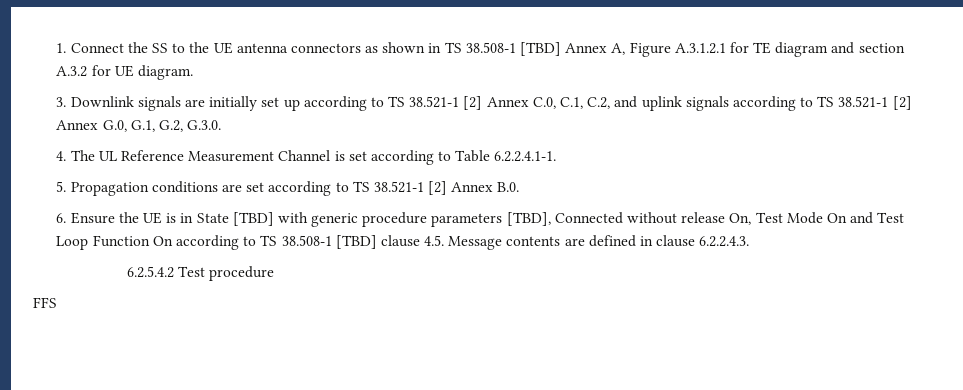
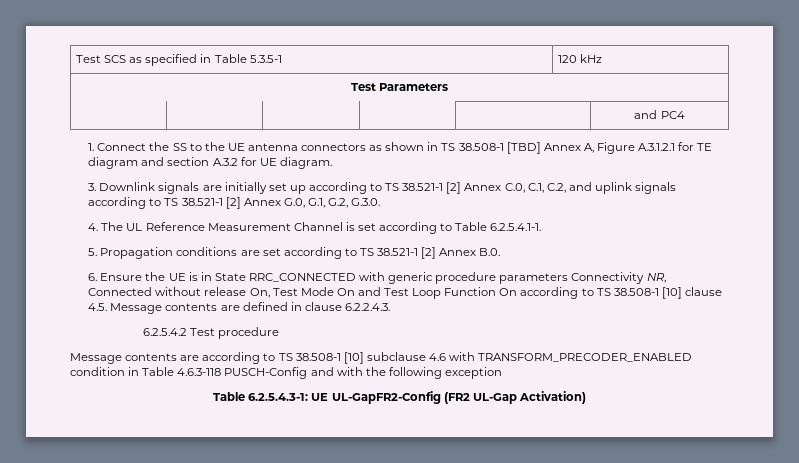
(56, 48) none -> [75,54,282,66] [557,54,603,63] [350,83,449,91] [634,110,685,119] Test SCS as specified in Table 5.3.5-1 | 120 kHz // Test Parameters // | | | | | and PC4 //
[494,151,557,162] 6.2.2.4.1-1. -> [490,223,542,231] 6.2.5.4.1-1.
[232,212,274,226] [TBD] -> [248,273,356,282] RRC_CONNECTED
[506,212,551,226] [TBD], -> [571,272,666,284] Connectivity NR,
[335,235,377,249] [TBD] -> [661,287,682,299] [10]
[33,297,57,308] FFS -> [70,352,693,364] [70,367,502,379] [213,391,586,404] Message contents are according to TS 38.508-1 [10] subclause 4.6 with TRANSFORM_PRECODER_ENABLED condition in Table 4.6.3-118 PUSCH-Config and with the following exception // Table 6.2.5.4.3-1: UE UL-GapFR2-Config (FR2 UL-Gap Activation)

